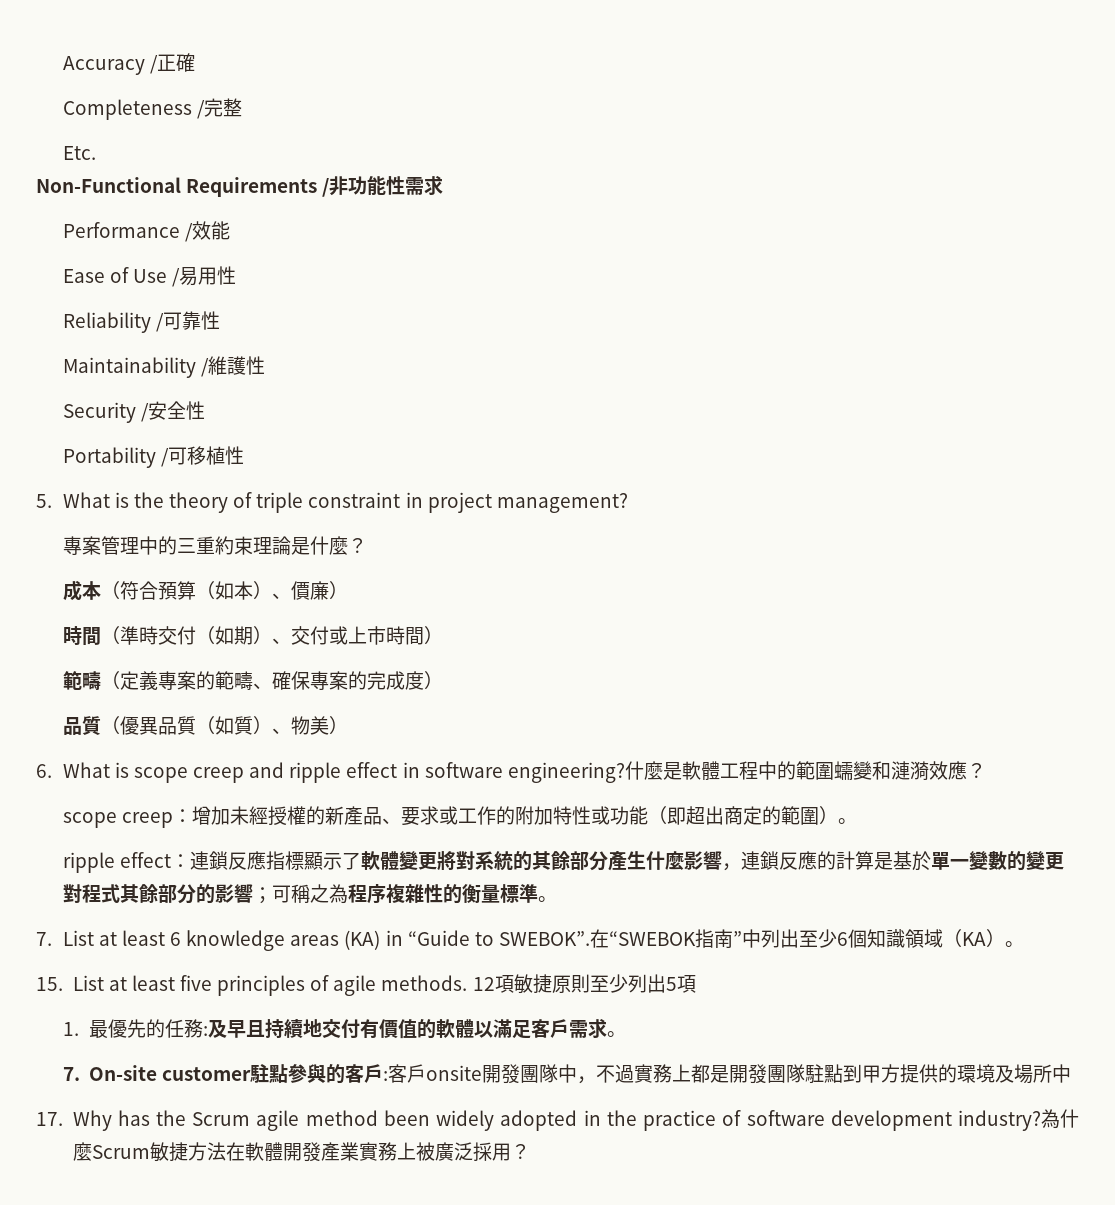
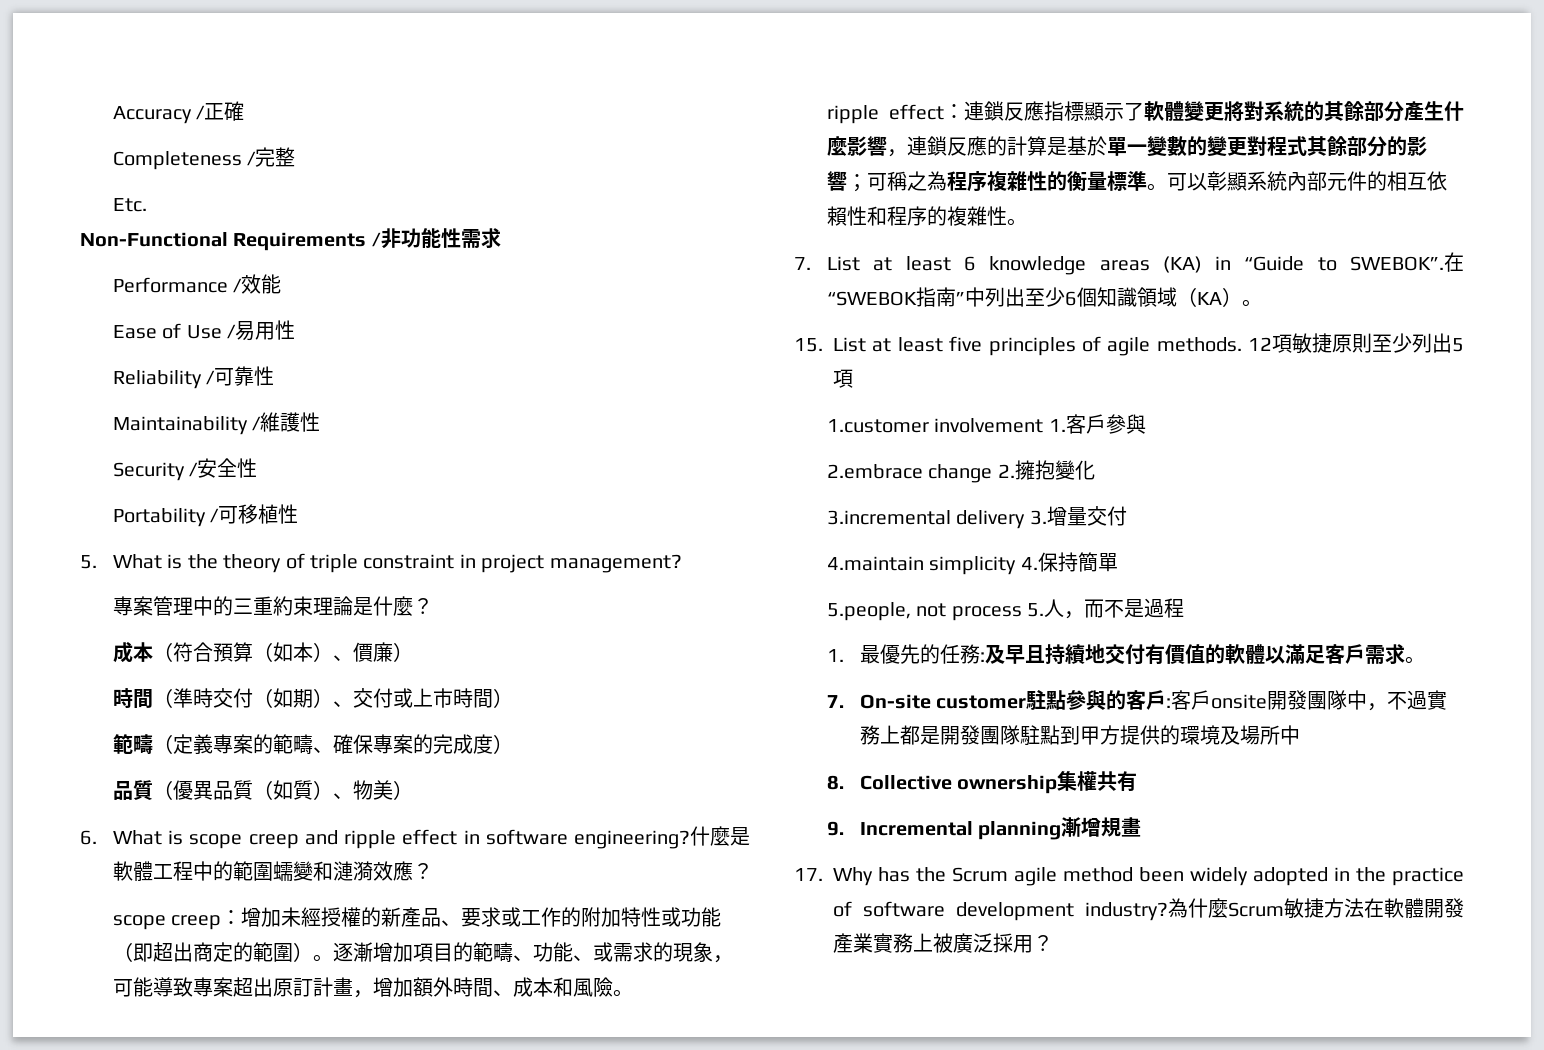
(857, 821) none -> [332,942,733,963] [112,977,633,998] 逐漸增加項目的範疇、功能、或需求的現象，可能導致專案超出原訂計畫，增加額外時間、成本和風險。
(557, 899) none -> [1166,171,1447,191] [826,206,1027,226] 可以彰顯系統內部元件的相互依賴性和程序的複雜性。
(696, 984) none -> [826,414,1146,434] [826,460,1095,483] [826,506,1127,529] [826,552,1118,575] [826,598,1185,621] // 1.customer involvement 1.客戶參與 // 2.embrace change 2.擁抱變化 // 3.incremental delivery 3.增量交付 // 4.maintain simplicity 4.保持簡單 // 5.people, not process 5.人，而不是過程
(1072, 1073) none -> [826,771,1138,794] [826,817,1142,840] // 8. Collective ownership集權共有 // 9. Incremental planning漸增規畫

